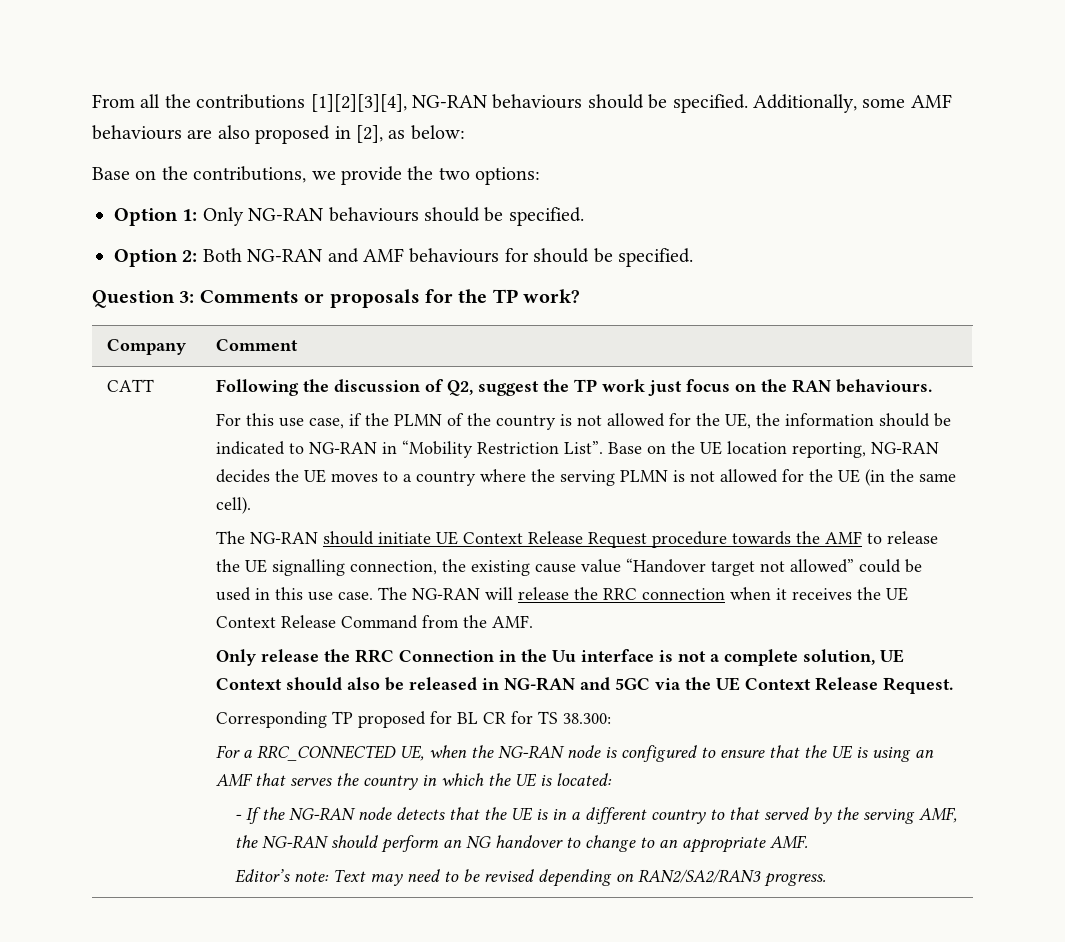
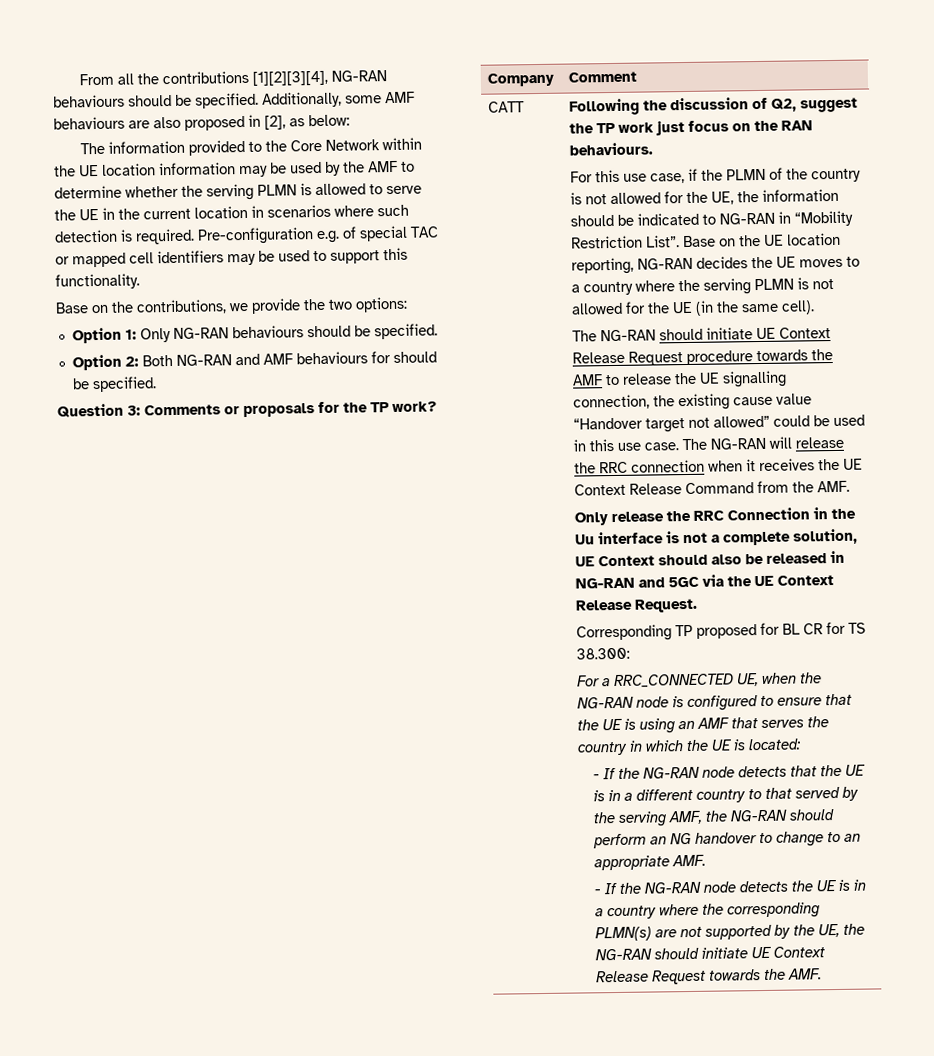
(465, 132) none -> [79,137,422,156] [54,160,415,178] [54,183,422,201] [54,204,409,221] [54,225,439,245] [55,247,408,268] [55,273,140,290] // The information provided to the Core Network within the UE location information may be used by the AMF to determine whether the serving PLMN is allowed to serve the UE in the current location in scenarios where such detection is required. Pre-configuration e.g. of special TAC or mapped cell identifiers may be used to support this functionality.
[234,869,826,887] Editor’s note: Text may need to be revised depending on RAN2/SA2/RAN3 progress. -> [594,879,867,895] [595,902,821,920] [595,923,866,942] [595,946,826,961] [596,968,823,985] - If the NG-RAN node detects the UE is in a country where the corresponding PLMN(s) are not supported by the UE, the NG-RAN should initiate UE Context Release Request towards the AMF.

